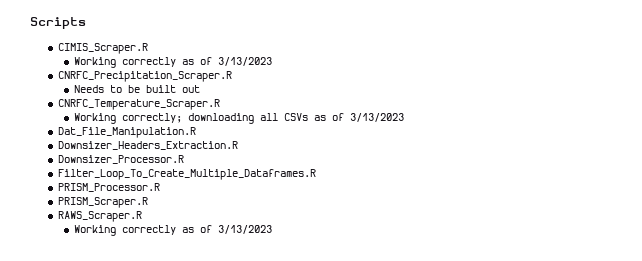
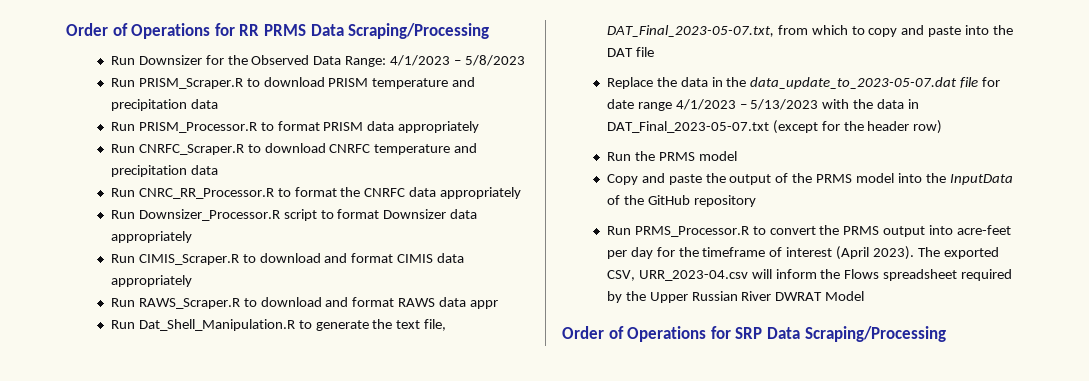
[30,17,86,29] [57,43,148,54] [73,57,272,68] [57,71,232,82] [73,85,200,93] [57,99,220,110] [73,113,404,124] [57,127,196,138] [57,141,238,150] [57,155,184,164] [57,169,316,180] [57,183,160,192] [57,197,148,208] [57,211,142,222] [73,225,272,236] Scripts // CIMIS_Scraper.R // Working correctly as of 3/13/2023 // CNRFC_Precipitation_Scraper.R // Needs to be built out // CNRFC_Temperature_Scraper.R // Working correctly; downloading all CSVs as of 3/13/2023 // Dat_File_Manipulation.R // Downsizer_Headers_Extraction.R // Downsizer_Processor.R // Filter_Loop_To_Create_Multiple_Dataframes.R // PRISM_Processor.R // PRISM_Scraper.R // RAWS_Scraper.R // Working correctly as of 3/13/2023 -> [66,23,490,39] [110,55,526,67] [110,77,476,89] [110,99,218,111] [110,121,480,133] [110,143,478,155] [110,165,218,177] [110,187,522,199] [110,209,478,221] [110,231,192,243] [110,253,465,265] [110,275,192,287] [110,297,499,309] [110,319,447,331] [606,25,1014,37] [606,47,654,57] [606,77,1001,89] [606,99,920,111] [606,120,943,134] [606,151,737,161] [606,173,1013,185] [606,195,756,207] [606,225,1012,237] [606,246,999,260] [606,269,1013,281] [606,291,865,303] [562,326,946,342] Order of Operations for RR PRMS Data Scraping/Processing // Run Downsizer for the Observed Data Range: 4/1/2023 – 5/8/2023 // Run PRISM_Scraper.R to download PRISM temperature and precipitation data // Run PRISM_Processor.R to format PRISM data appropriately // Run CNRFC_Scraper.R to download CNRFC temperature and precipitation data // Run CNRC_RR_Processor.R to format the CNRFC data appropriately // Run Downsizer_Processor.R script to format Downsizer data appropriately // Run CIMIS_Scraper.R to download and format CIMIS data appropriately // Run RAWS_Scraper.R to download and format RAWS data appr // Run Dat_Shell_Manipulation.R to generate the text file, DAT_Final_2023-05-07.txt, from which to copy and paste into the DAT file // Replace the data in the data_update_to_2023-05-07.dat file for date range 4/1/2023 – 5/13/2023 with the data in DAT_Final_2023-05-07.txt (except for the header row) // Run the PRMS model // Copy and paste the output of the PRMS model into the InputData of the GitHub repository // Run PRMS_Processor.R to convert the PRMS output into acre-feet per day for the timeframe of interest (April 2023). The exported CSV, URR_2023-04.csv will inform the Flows spreadsheet required by the Upper Russian River DWRAT Model // Order of Operations for SRP Data Scraping/Processing

